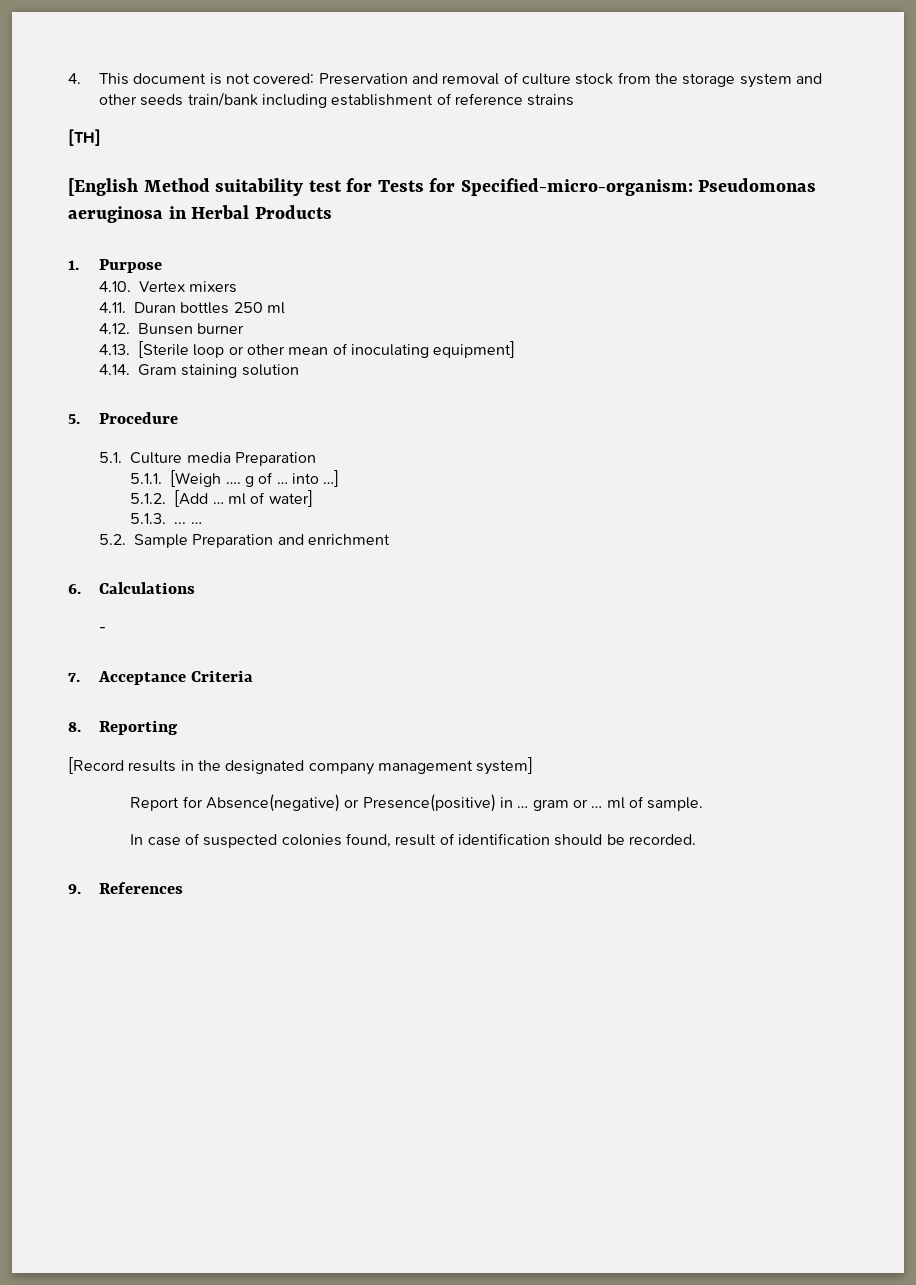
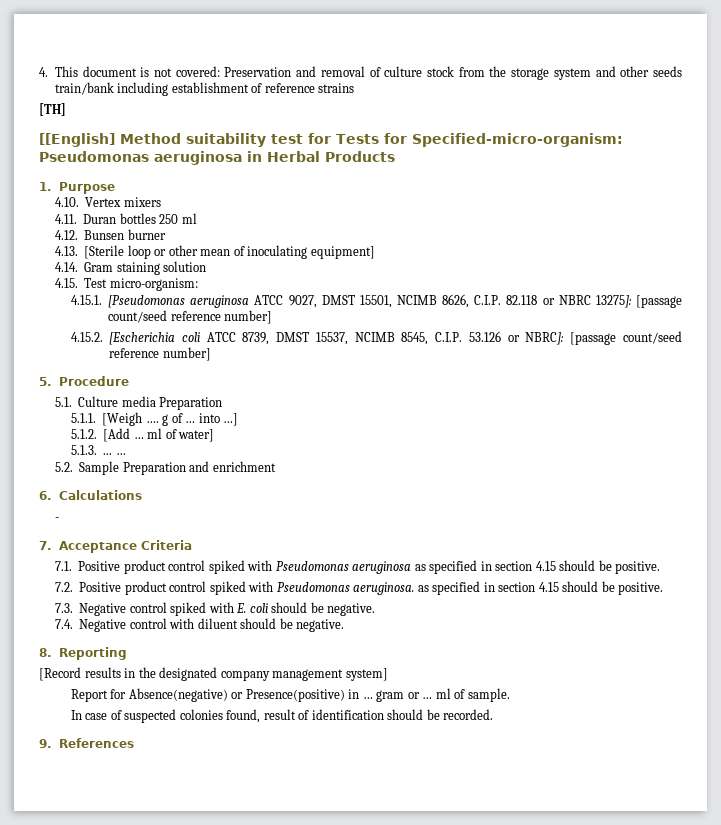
[68,178,138,196] [English -> [39,133,115,147] [[English]
(299, 370) none -> [54,278,198,291] [70,294,683,308] [108,310,273,324] [70,331,683,345] [109,347,211,361] // 4.15. Test micro-organism: // 4.15.1. [Pseudomonas aeruginosa ATCC 9027, DMST 15501, NCIMB 8626, C.I.P. 82.118 or NBRC 13275]: [passage count/seed reference number] // 4.15.2. [Escherichia coli ATCC 8739, DMST 15537, NCIMB 8545, C.I.P. 53.126 or NBRC]: [passage count/seed reference number]
(254, 676) none -> [54,560,661,574] [54,581,664,595] [54,602,376,616] [54,618,345,632] // 7.1. Positive product control spiked with Pseudomonas aeruginosa as specified in section 4.15 should be positive. // 7.2. Positive product control spiked with Pseudomonas aeruginosa. as specified in section 4.15 should be positive. // 7.3. Negative control spiked with E. coli should be negative. // 7.4. Negative control with diluent should be negative.

